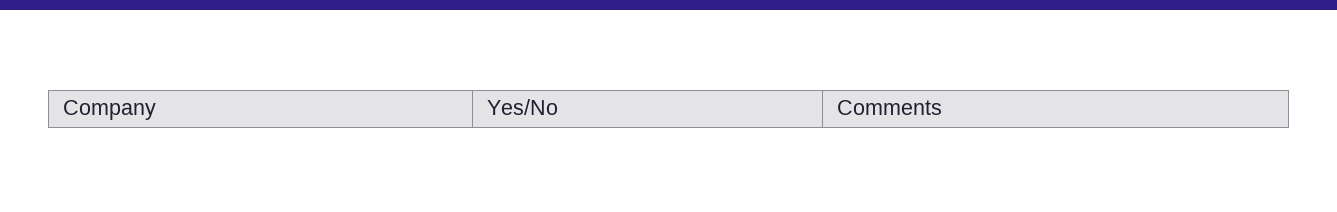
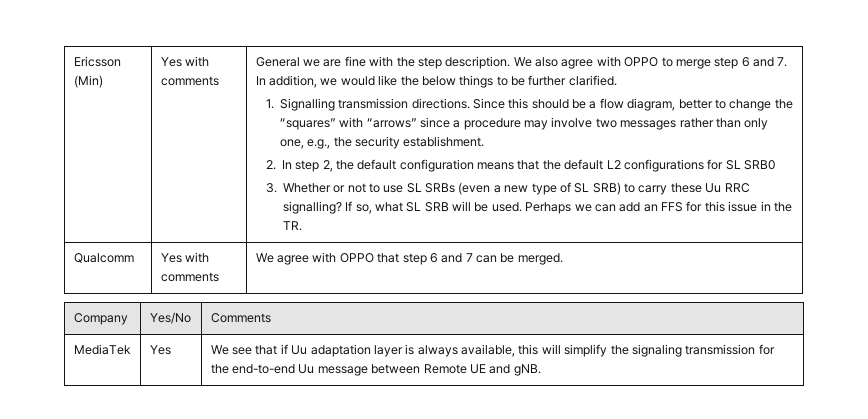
[63,100,157,120] [487,99,559,115] [837,100,943,115] Company | Yes/No | Comments -> [73,56,121,67] [73,75,103,88] [160,56,210,67] [160,76,219,86] [255,56,788,69] [255,75,617,88] [265,98,793,111] [279,117,769,130] [279,136,485,149] [265,159,776,172] [265,182,750,195] [282,201,792,214] [282,221,302,231] [73,253,134,263] [160,252,210,263] [160,272,219,282] [255,252,563,265] [73,313,128,325] [149,312,191,324] [210,313,271,323] [73,344,131,355] [149,345,171,355] [210,344,775,357] [210,364,541,376] Ericsson (Min) | Yes with comments | General we are fine with the step description. We also agree with OPPO to merge step 6 and 7. In addition, we would like the below things to be further clarified. // 1. Signalling transmission directions. Since this should be a flow diagram, better to change the “squares” with “arrows” since a procedure may involve two messages rather than only one, e.g., the security establishment. // 2. In step 2, the default configuration means that the default L2 configurations for SL SRB0 // 3. Whether or not to use SL SRBs (even a new type of SL SRB) to carry these Uu RRC signalling? If so, what SL SRB will be used. Perhaps we can add an FFS for this issue in the TR. // Qualcomm | Yes with comments | We agree with OPPO that step 6 and 7 can be merged. // Company | Yes/No | Comments // MediaTek | Yes | We see that if Uu adaptation layer is always available, this will simplify the signaling transmission for the end-to-end Uu message between Remote UE and gNB.

